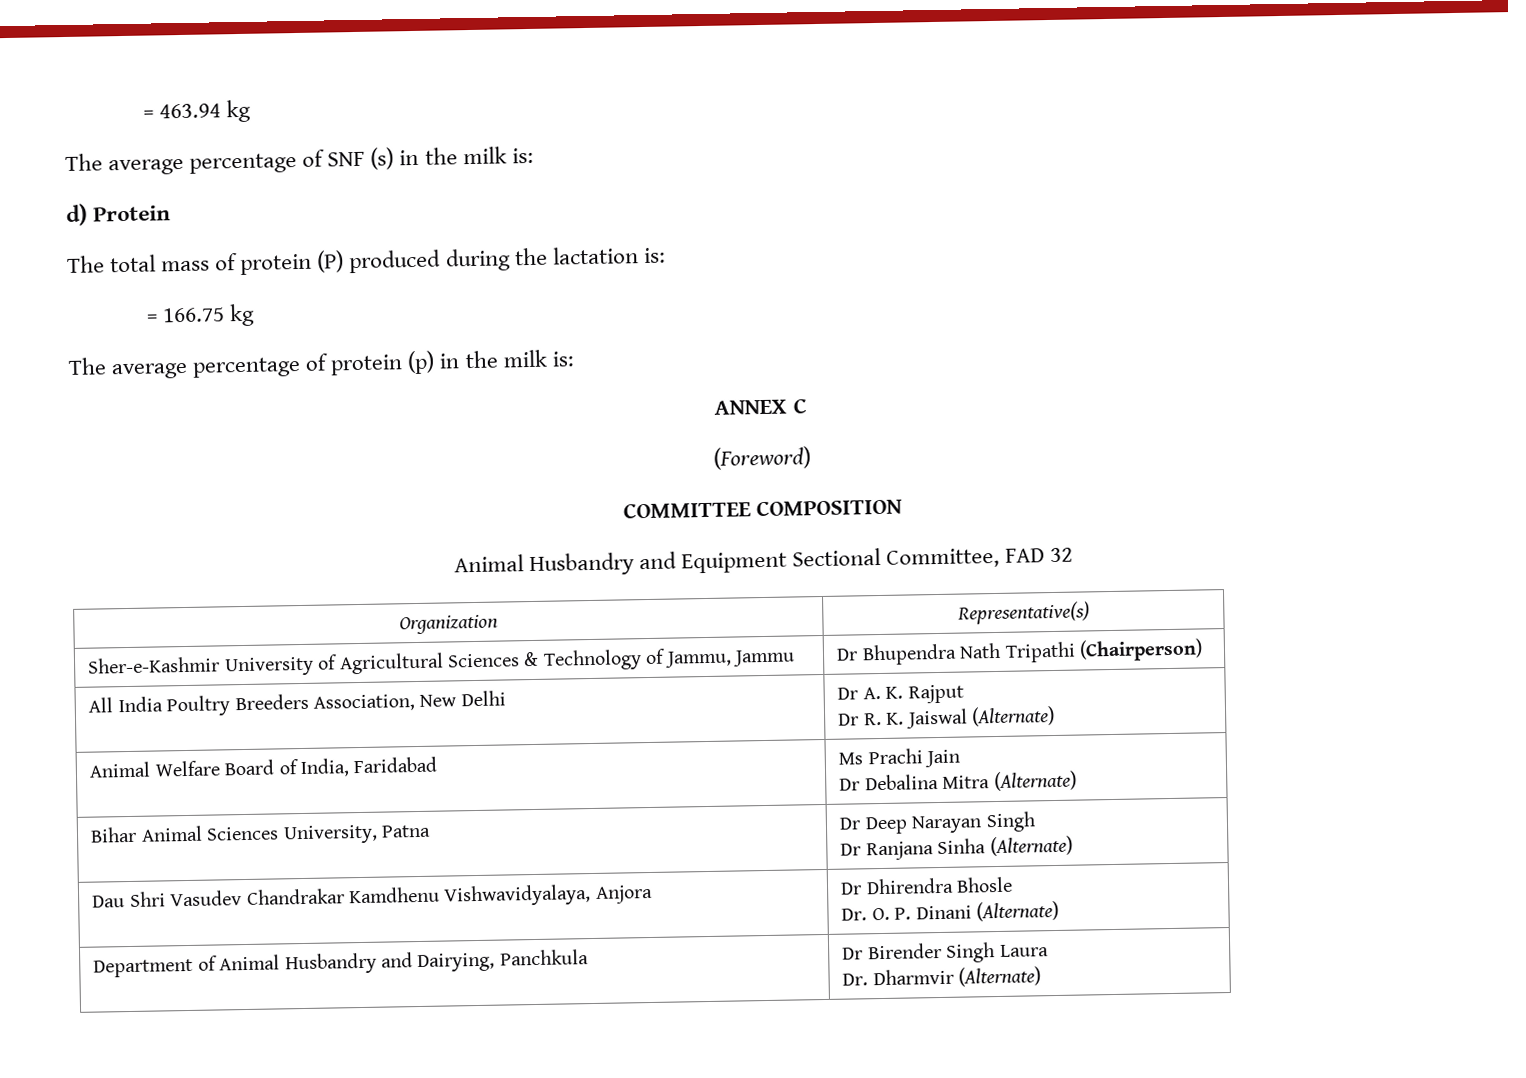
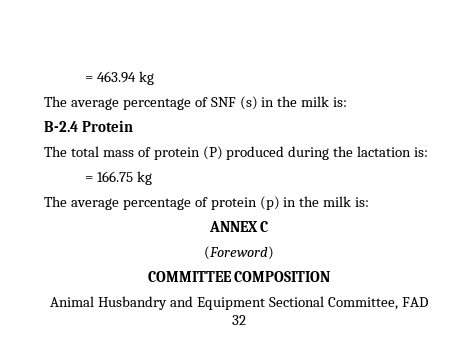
[66,203,88,226] d) -> [44,121,78,132] B-2.4
[399,614,498,635] [956,601,1090,625] [87,648,795,677] [836,638,1203,666] [88,690,506,717] [837,684,964,704] [838,705,1055,729] [89,756,438,778] [838,748,961,768] [839,770,1077,792] [90,824,431,845] [839,811,1036,835] [840,835,1073,861] [92,884,653,908] [840,876,1014,895] [841,900,1059,922] [93,949,589,978] [842,942,1049,963] [842,966,1042,987] // Organization | Representative(s) // Sher-e-Kashmir University of Agricultural Sciences & Technology of Jammu, Jammu | Dr Bhupendra Nath Tripathi (Chairperson) // All India Poultry Breeders Association, New Delhi | Dr A. K. Rajput // Dr R. K. Jaiswal (Alternate) // Animal Welfare Board of India, Faridabad | Ms Prachi Jain // Dr Debalina Mitra (Alternate) // Bihar Animal Sciences University, Patna | Dr Deep Narayan Singh // Dr Ranjana Sinha (Alternate) // Dau Shri Vasudev Chandrakar Kamdhenu Vishwavidyalaya, Anjora | Dr Dhirendra Bhosle // Dr. O. P. Dinani (Alternate) // Department of Animal Husbandry and Dairying, Panchkula | Dr Birender Singh Laura // Dr. Dharmvir (Alternate) -> (246, 320) none

